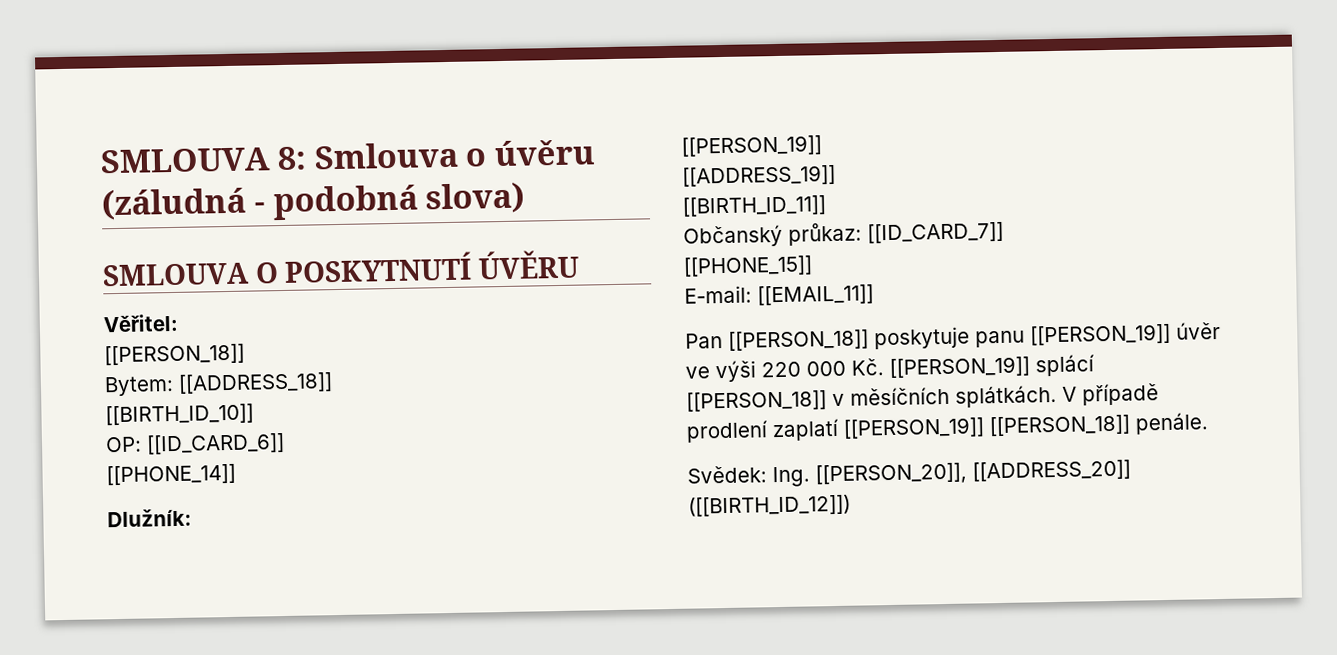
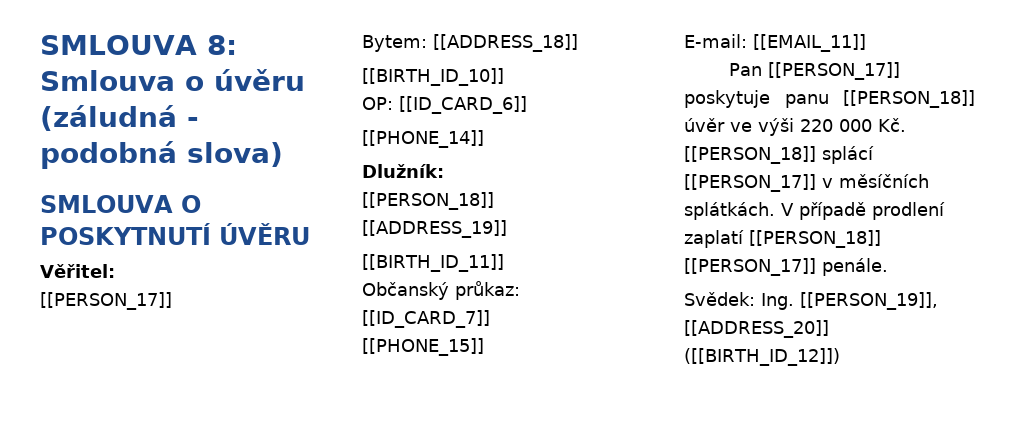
[104,343,245,366] [[PERSON_18]] -> [40,292,172,310] [[PERSON_17]]
[681,135,822,157] [[PERSON_19]] -> [362,192,494,210] [[PERSON_18]]
[728,329,869,351] [[PERSON_18]] -> [768,62,901,80] [[PERSON_17]]
[1030,323,1171,346] [[PERSON_19]] -> [843,90,975,108] [[PERSON_18]]
[889,354,1095,378] [686,390,827,412] [[PERSON_19]] splácí [[PERSON_18]] -> [684,146,874,164] [684,174,816,192] [[PERSON_18]] splácí [[PERSON_17]]
[843,414,1131,439] [[PERSON_19]] [[PERSON_18]] -> [749,230,881,248] [684,258,816,276] [[PERSON_18]] [[PERSON_17]]
[815,462,967,486] [[PERSON_20]], -> [800,292,938,310] [[PERSON_19]],

